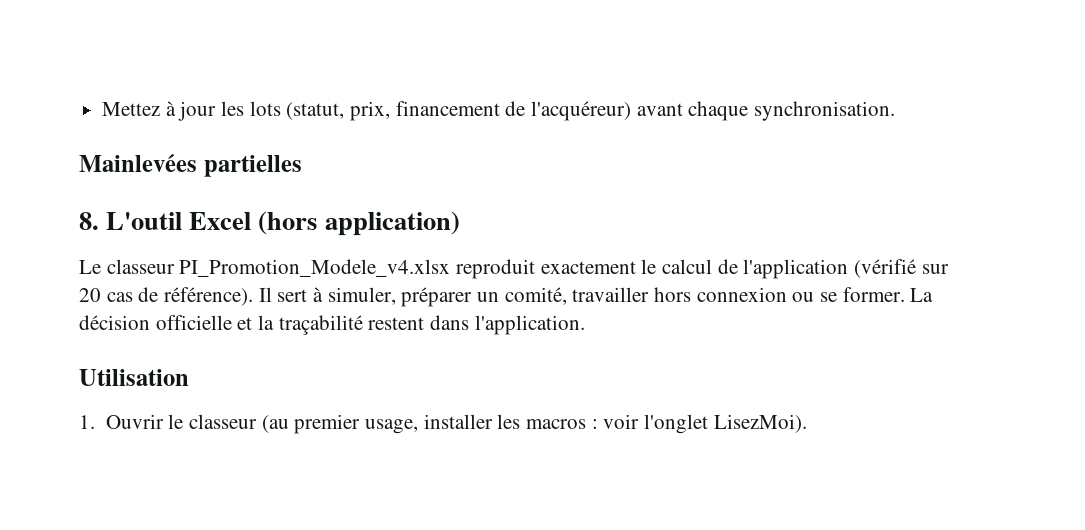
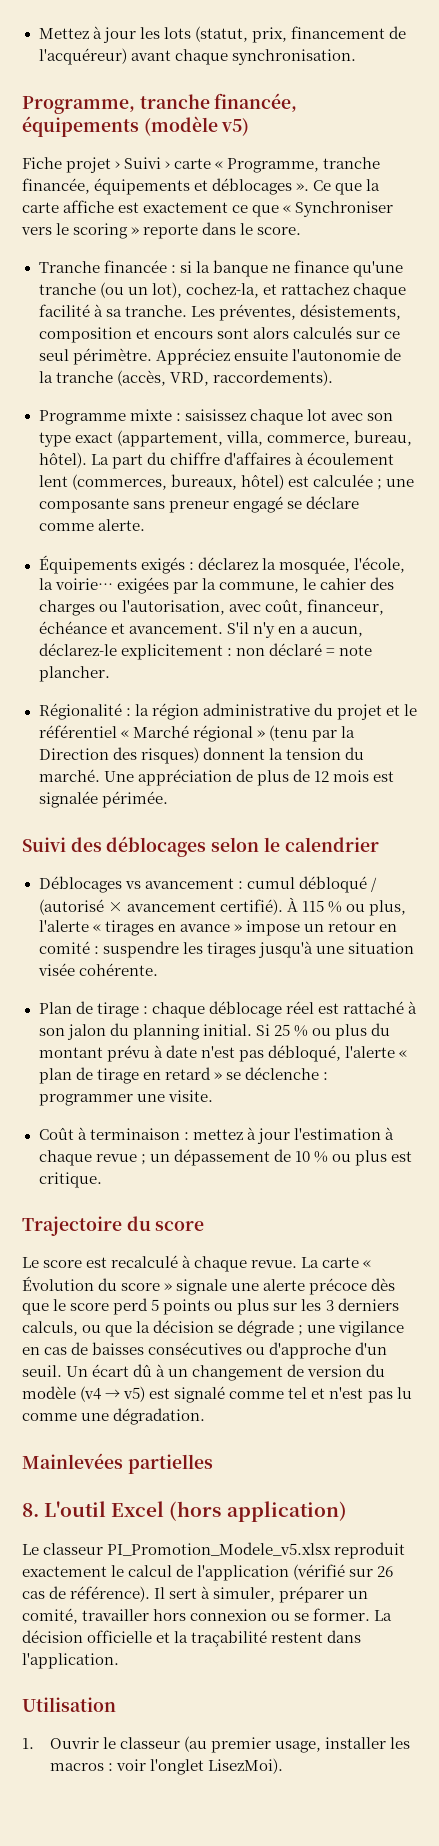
(896, 111) none -> [22,93,298,114] [22,116,250,137] [22,157,381,173] [22,178,381,195] [22,200,394,217] [21,222,302,239] [38,260,403,277] [38,282,406,299] [38,304,401,321] [38,326,400,343] [38,348,401,365] [38,370,333,386] [38,409,393,425] [38,430,412,447] [38,452,394,469] [38,474,414,490] [38,496,359,513] [38,519,145,531] [38,555,405,574] [38,577,394,594] [38,599,384,616] [38,621,363,638] [38,643,372,660] [38,666,110,682] [38,703,417,720] [38,725,355,742] [38,747,364,764] [38,769,394,786] [38,791,168,808] [22,836,379,857] [38,876,377,893] [38,897,406,916] [38,920,397,936] [38,941,414,958] [37,963,158,976] [38,1001,417,1018] [38,1023,391,1040] [38,1045,407,1062] [38,1067,328,1084] [38,1090,213,1106] [38,1127,394,1144] [38,1149,413,1166] [38,1172,102,1188] [22,1216,205,1236] [22,1255,372,1272] [22,1276,396,1295] [22,1298,399,1315] [22,1320,405,1337] [22,1342,388,1359] [22,1364,386,1381] [22,1386,412,1403] [22,1408,206,1425] // Programme, tranche financée, équipements (modèle v5) // Fiche projet › Suivi › carte « Programme, tranche financée, équipements et déblocages ». Ce que la carte affiche est exactement ce que « Synchroniser vers le scoring » reporte dans le score. // Tranche financée : si la banque ne finance qu'une tranche (ou un lot), cochez-la, et rattachez chaque facilité à sa tranche. Les préventes, désistements, composition et encours sont alors calculés sur ce seul périmètre. Appréciez ensuite l'autonomie de la tranche (accès, VRD, raccordements). // Programme mixte : saisissez chaque lot avec son type exact (appartement, villa, commerce, bureau, hôtel). La part du chiffre d'affaires à écoulement lent (commerces, bureaux, hôtel) est calculée ; une composante sans preneur engagé se déclare comme alerte. // Équipements exigés : déclarez la mosquée, l'école, la voirie… exigées par la commune, le cahier des charges ou l'autorisation, avec coût, financeur, échéance et avancement. S'il n'y en a aucun, déclarez-le explicitement : non déclaré = note plancher. // Régionalité : la région administrative du projet et le référentiel « Marché régional » (tenu par la Direction des risques) donnent la tension du marché. Une appréciation de plus de 12 mois est signalée périmée. // Suivi des déblocages selon le calendrier // Déblocages vs avancement : cumul débloqué / (autorisé × avancement certifié). À 115 % ou plus, l'alerte « tirages en avance » impose un retour en comité : suspendre les tirages jusqu'à une situation visée cohérente. // Plan de tirage : chaque déblocage réel est rattaché à son jalon du planning initial. Si 25 % ou plus du montant prévu à date n'est pas débloqué, l'alerte « plan de tirage en retard » se déclenche : programmer une visite. // Coût à terminaison : mettez à jour l'estimation à chaque revue ; un dépassement de 10 % ou plus est critique. // Trajectoire du score // Le score est recalculé à chaque revue. La carte « Évolution du score » signale une alerte précoce dès que le score perd 5 points ou plus sur les 3 derniers calculs, ou que la décision se dégrade ; une vigilance en cas de baisses consécutives ou d'approche d'un seuil. Un écart dû à un changement de version du modèle (v4 → v5) est signalé comme tel et n'est pas lu comme une dégradation.
[179,259,451,277] PI_Promotion_Modele_v4.xlsx -> [107,1542,332,1556] PI_Promotion_Modele_v5.xlsx
[79,288,101,302] 20 -> [377,1566,394,1577] 26

